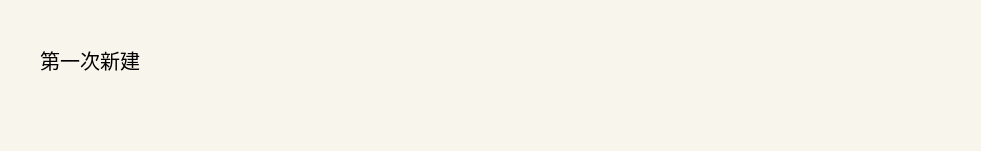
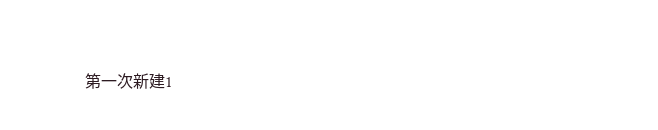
(140, 61) none -> [165,77,172,87] 1

